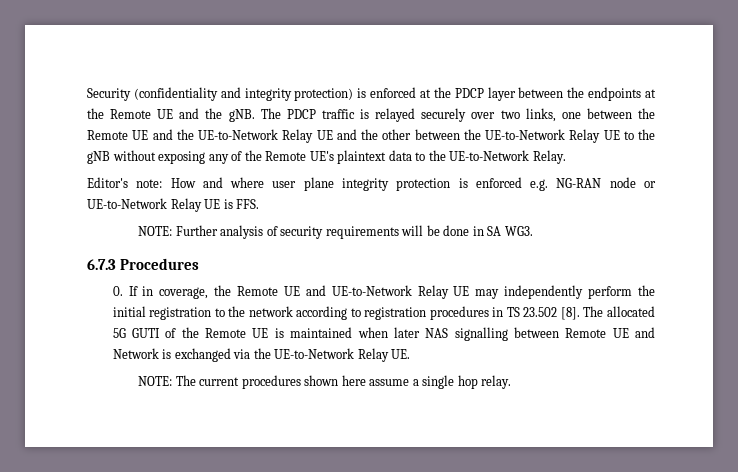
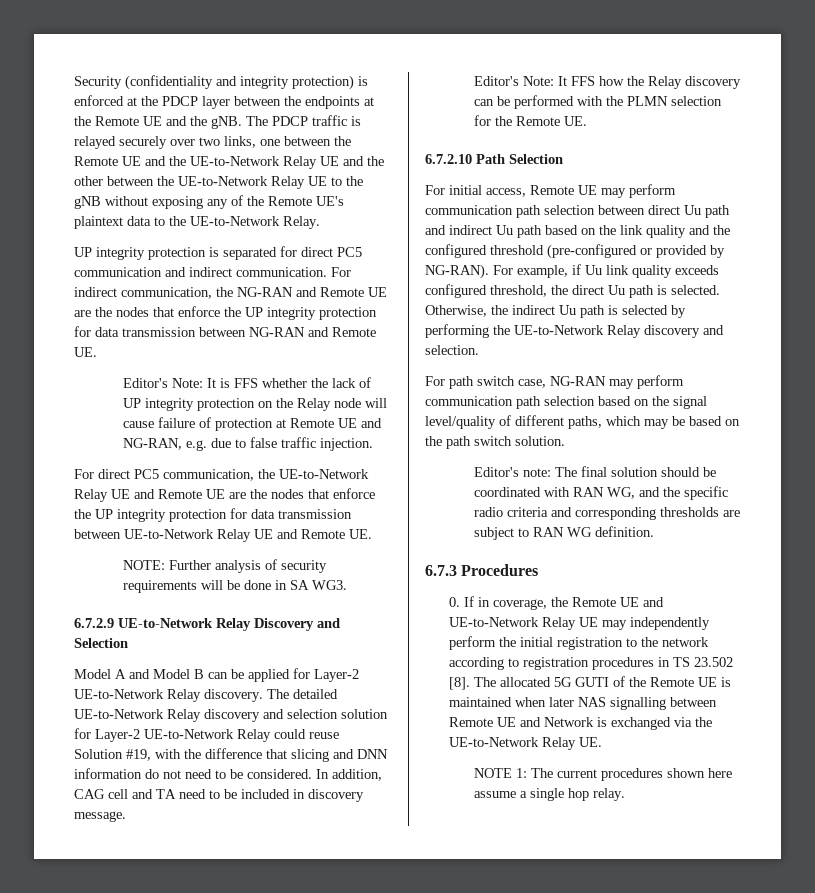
[87,177,656,191] [87,198,260,212] Editor's note: How and where user plane integrity protection is enforced e.g. NG-RAN node or UE-to-Network Relay UE is FFS. -> [74,246,362,260] [74,267,351,277] [74,287,387,299] [74,306,377,320] [74,326,376,337] [74,347,97,357] [122,377,371,388] [122,398,387,411] [122,417,382,431] [122,437,373,451] [74,469,369,481] [74,488,375,502] [74,508,352,522] [74,529,372,542] UP integrity protection is separated for direct PC5 communication and indirect communication. For indirect communication, the NG-RAN and Remote UE are the nodes that enforce the UP integrity protection for data transmission between NG-RAN and Remote UE. // Editor's Note: It is FFS whether the lack of UP integrity protection on the Relay node will cause failure of protection at Remote UE and NG-RAN, e.g. due to false traffic injection. // For direct PC5 communication, the UE-to-Network Relay UE and Remote UE are the nodes that enforce the UP integrity protection for data transmission between UE-to-Network Relay UE and Remote UE.
(533, 231) none -> [74,618,340,631] [74,638,128,648] [74,668,359,682] [74,689,338,702] [74,709,388,722] [74,728,339,742] [74,748,388,762] [74,768,382,781] [74,789,364,802] [74,811,126,822] [473,76,741,89] [473,95,722,109] [473,115,587,126] [425,154,563,164] [425,184,676,198] [425,205,730,218] [425,225,730,238] [425,244,725,259] [425,264,719,279] [425,284,720,298] [425,305,686,318] [425,324,724,338] [425,345,479,355] [425,375,684,389] [425,396,707,409] [425,415,740,429] [425,436,565,449] [473,466,716,477] [473,486,728,500] [473,507,740,520] [473,526,654,540] // 6.7.2.9 UE-to-Network Relay Discovery and Selection // Model A and Model B can be applied for Layer-2 UE-to-Network Relay discovery. The detailed UE-to-Network Relay discovery and selection solution for Layer-2 UE-to-Network Relay could reuse Solution #19, with the difference that slicing and DNN information do not need to be considered. In addition, CAG cell and TA need to be included in discovery message. // Editor's Note: It FFS how the Relay discovery can be performed with the PLMN selection for the Remote UE. // 6.7.2.10 Path Selection // For initial access, Remote UE may perform communication path selection between direct Uu path and indirect Uu path based on the link quality and the configured threshold (pre-configured or provided by NG-RAN). For example, if Uu link quality exceeds configured threshold, the direct Uu path is selected. Otherwise, the indirect Uu path is selected by performing the UE-to-Network Relay discovery and selection. // For path switch case, NG-RAN may perform communication path selection based on the signal level/quality of different paths, which may be based on the path switch solution. // Editor's note: The final solution should be coordinated with RAN WG, and the specific radio criteria and corresponding thresholds are subject to RAN WG definition.
[138,376,173,386] NOTE: -> [473,768,527,778] NOTE 1:

